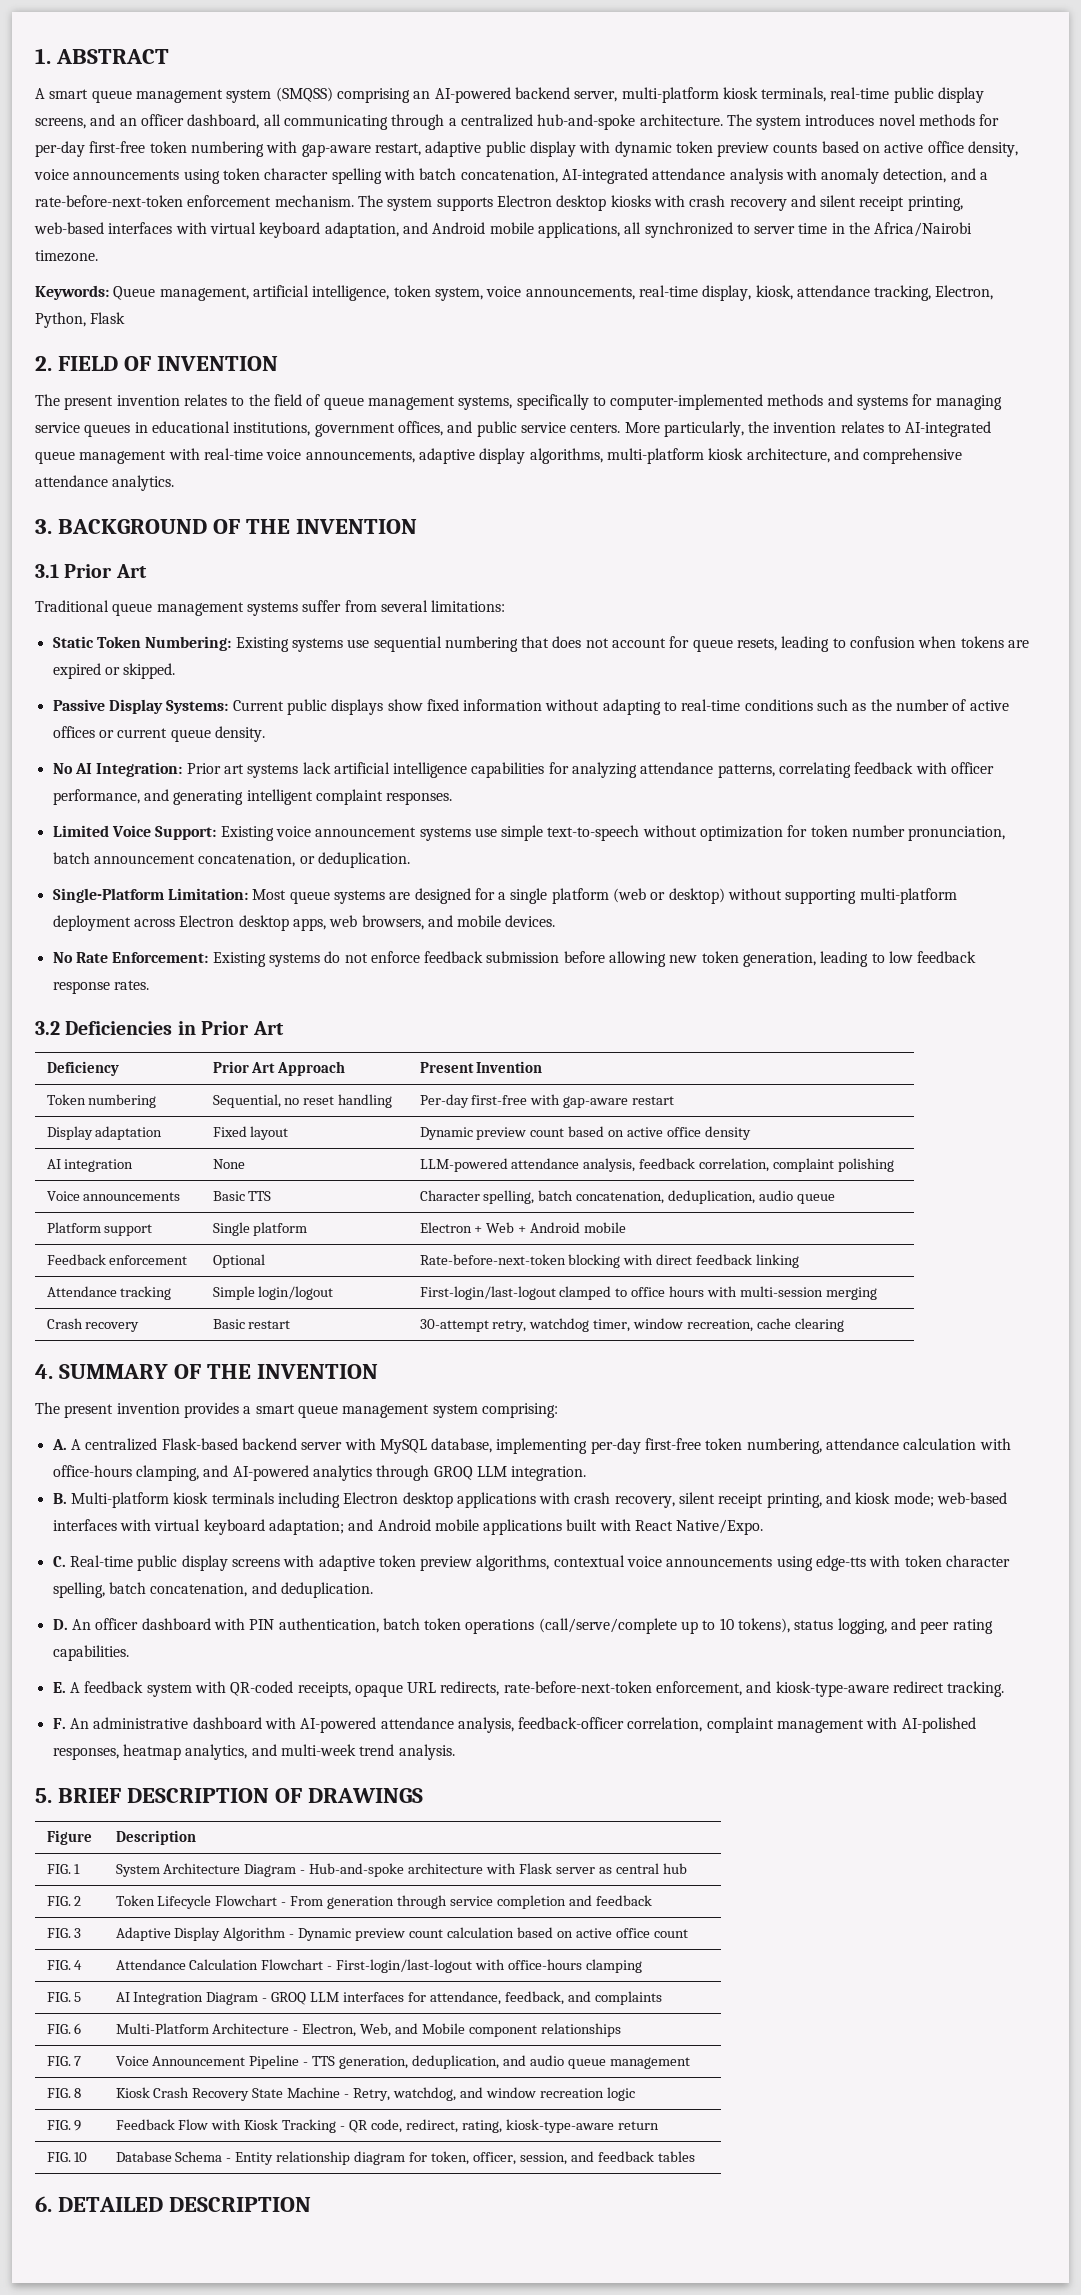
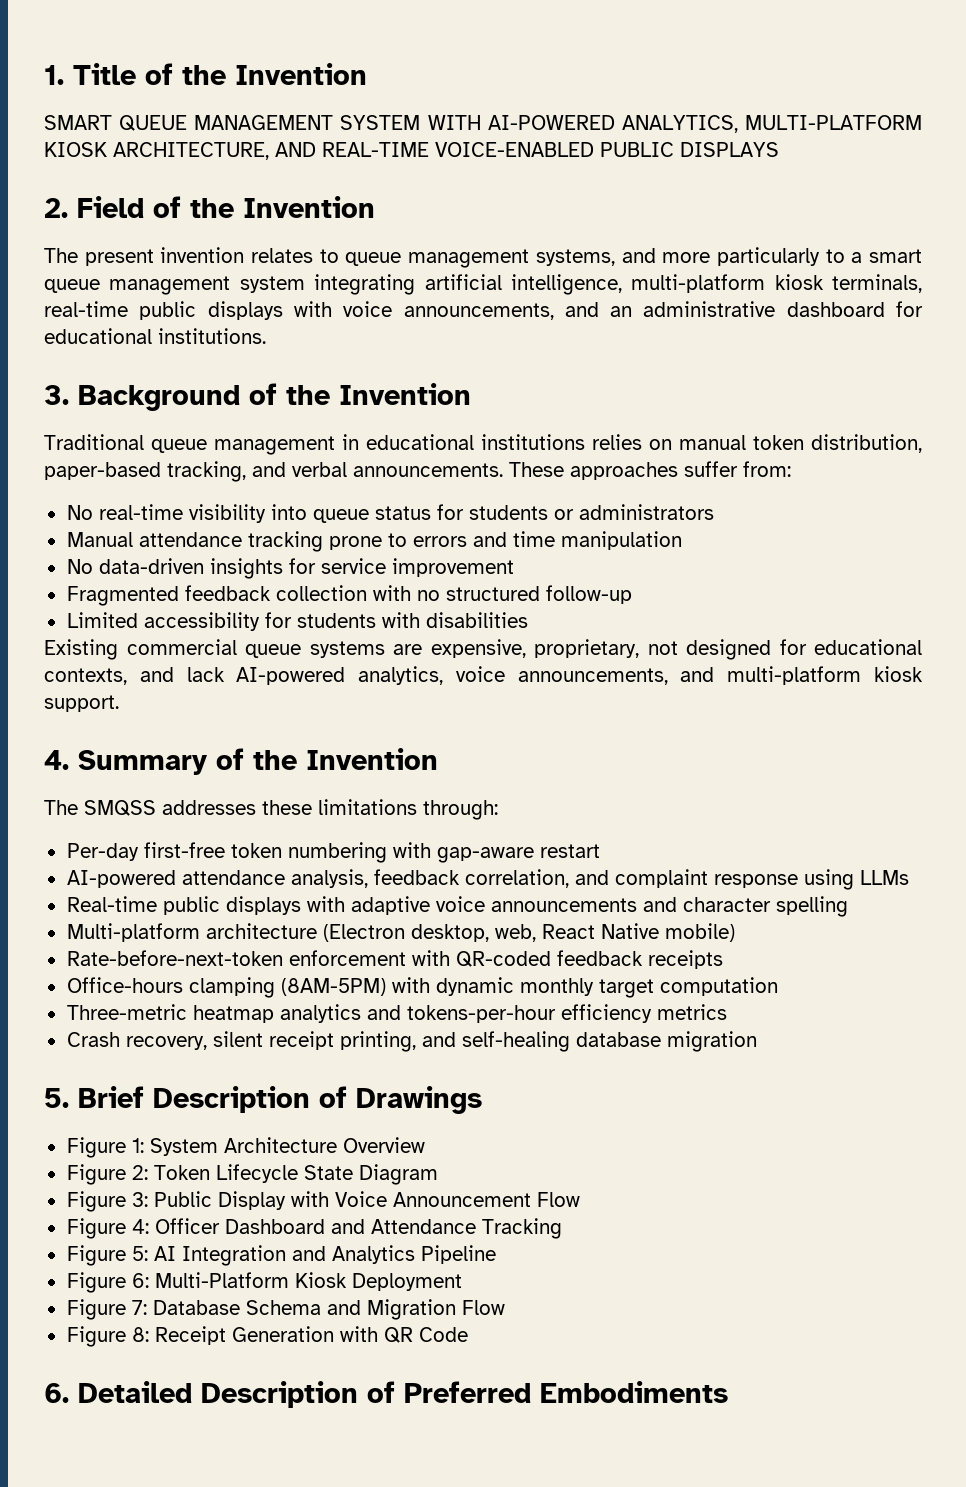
[56,49,170,64] [35,87,985,103] [35,114,1000,130] [35,141,1019,157] [34,168,989,184] [35,195,963,211] [34,222,973,238] [35,250,98,262] [35,285,994,301] [35,312,126,328] [35,356,279,371] ABSTRACT // A smart queue management system (SMQSS) comprising an AI-powered backend server, multi-platform kiosk terminals, real-time public display screens, and an officer dashboard, all communicating through a centralized hub-and-spoke architecture. The system introduces novel methods for per-day first-free token numbering with gap-aware restart, adaptive public display with dynamic token preview counts based on active office density, voice announcements using token character spelling with batch concatenation, AI-integrated attendance analysis with anomaly detection, and a rate-before-next-token enforcement mechanism. The system supports Electron desktop kiosks with crash recovery and silent receipt printing, web-based interfaces with virtual keyboard adaptation, and Android mobile applications, all synchronized to server time in the Africa/Nairobi timezone. // Keywords: Queue management, artificial intelligence, token system, voice announcements, real-time display, kiosk, attendance tracking, Electron, Python, Flask // 2. FIELD OF INVENTION -> [73,63,367,85] [44,115,922,133] [44,142,779,160] [44,196,375,218] Title of the Invention // SMART QUEUE MANAGEMENT SYSTEM WITH AI-POWERED ANALYTICS, MULTI-PLATFORM KIOSK ARCHITECTURE, AND REAL-TIME VOICE-ENABLED PUBLIC DISPLAYS // 2. Field of the Invention
[248,394,1002,410] [35,421,992,437] [35,448,963,464] [35,475,175,491] [35,519,418,534] [35,564,147,578] [35,600,506,616] [52,636,1030,652] [52,663,176,679] [52,699,1009,715] [52,726,265,742] [52,762,995,778] [52,789,453,805] [52,825,1006,841] [52,852,410,868] [52,888,957,904] [52,915,556,931] [52,951,977,967] [52,980,149,994] [35,1021,284,1035] [46,1061,119,1076] [212,1061,346,1076] [419,1061,543,1073] [46,1094,157,1108] [212,1094,393,1108] [419,1094,675,1108] [46,1126,163,1140] [212,1126,289,1140] [419,1126,751,1140] [46,1159,134,1172] [212,1159,245,1169] [419,1158,895,1172] [46,1191,181,1201] [212,1191,272,1201] [419,1190,836,1204] [46,1222,153,1236] [212,1222,308,1236] [419,1222,627,1233] [46,1254,188,1265] [212,1254,265,1268] [419,1254,800,1268] [46,1286,172,1300] [212,1286,334,1300] [419,1286,877,1300] [46,1318,140,1332] [212,1319,291,1329] [419,1318,844,1332] [35,1364,379,1379] [35,1402,239,1418] the field of queue management systems, specifically to computer-implemented methods and systems for managing service queues in educational institutions, government offices, and public service centers. More particularly, the invention relates to AI-integrated queue management with real-time voice announcements, adaptive display algorithms, multi-platform kiosk architecture, and comprehensive attendance analytics. // 3. BACKGROUND OF THE INVENTION // 3.1 Prior Art // Traditional queue management systems suffer from several limitations: // Static Token Numbering: Existing systems use sequential numbering that does not account for queue resets, leading to confusion when tokens are expired or skipped. // Passive Display Systems: Current public displays show fixed information without adapting to real-time conditions such as the number of active offices or current queue density. // No AI Integration: Prior art systems lack artificial intelligence capabilities for analyzing attendance patterns, correlating feedback with officer performance, and generating intelligent complaint responses. // Limited Voice Support: Existing voice announcement systems use simple text-to-speech without optimization for token number pronunciation, batch announcement concatenation, or deduplication. // Single-Platform Limitation: Most queue systems are designed for a single platform (web or desktop) without supporting multi-platform deployment across Electron desktop apps, web browsers, and mobile devices. // No Rate Enforcement: Existing systems do not enforce feedback submission before allowing new token generation, leading to low feedback response rates. // 3.2 Deficiencies in Prior Art // Deficiency | Prior Art Approach | Present Invention // Token numbering | Sequential, no reset handling | Per-day first-free with gap-aware restart // Display adaptation | Fixed layout | Dynamic preview count based on active office density // AI integration | None | LLM-powered attendance analysis, feedback correlation, complaint polishing // Voice announcements | Basic TTS | Character spelling, batch concatenation, deduplication, audio queue // Platform support | Single platform | Electron + Web + Android mobile // Feedback enforcement | Optional | Rate-before-next-token blocking with direct feedback linking // Attendance tracking | Simple login/logout | First-login/last-logout clamped to office hours with multi-session merging // Crash recovery | Basic restart | 30-attempt retry, watchdog timer, window recreation, cache clearing // 4. SUMMARY OF THE INVENTION // The present invention provides -> [345,247,845,268] queue management systems, and more particularly to
[481,1403,558,1418] [51,1438,1011,1454] [52,1465,587,1481] [52,1492,611,1508] comprising: // A. A centralized Flask-based backend server with MySQL database, implementing per-day first-free token numbering, attendance calculation with office-hours clamping, and AI-powered analytics through GROQ LLM integration. // B. Multi-platform kiosk terminals including Electron desktop applications with crash -> [314,274,922,295] [44,301,923,320] [44,328,266,344] [44,383,471,411] [44,434,922,455] [44,461,791,482] [66,504,714,523] [66,531,682,552] [66,558,514,579] [66,585,632,606] [66,612,528,631] [44,639,922,660] [44,666,924,685] [44,695,119,712] [44,748,438,775] [44,799,498,820] [66,842,600,863] [66,869,909,890] [66,896,848,917] [66,923,735,942] [66,950,723,969] [66,977,778,998] [66,1004,727,1023] [66,1032,120,1047] integrating artificial intelligence, multi-platform kiosk terminals, real-time public displays with voice announcements, and an administrative dashboard for educational institutions. // 3. Background of the Invention // Traditional queue management in educational institutions relies on manual token distribution, paper-based tracking, and verbal announcements. These approaches suffer from: // No real-time visibility into queue status for students or administrators // Manual attendance tracking prone to errors and time manipulation // No data-driven insights for service improvement // Fragmented feedback collection with no structured follow-up // Limited accessibility for students with disabilities // Existing commercial queue systems are expensive, proprietary, not designed for educational contexts, and lack AI-powered analytics, voice announcements, and multi-platform kiosk support. // 4. Summary of the Invention // The SMQSS addresses these limitations through: // Per-day first-free token numbering with gap-aware restart // AI-powered attendance analysis, feedback correlation, and complaint response using LLMs // Real-time public displays with adaptive voice announcements and character spelling // Multi-platform architecture (Electron desktop, web, React Native mobile) // Rate-before-next-token enforcement with QR-coded feedback receipts // Office-hours clamping (8AM-5PM) with dynamic monthly target computation // Three-metric heatmap analytics and tokens-per-hour efficiency metrics // Crash
[855,1492,1008,1507] [52,1519,764,1535] [52,1555,1011,1571] [52,1582,373,1598] [52,1618,993,1634] [52,1645,129,1661] [52,1681,1005,1697] [52,1717,976,1733] [52,1744,455,1760] [35,1788,424,1803] [46,1830,92,1845] [115,1830,196,1845] [46,1864,81,1874] [115,1863,687,1877] [46,1896,82,1906] [115,1895,652,1909] [46,1928,82,1938] [115,1927,688,1941] [46,1960,83,1970] [115,1959,642,1973] [46,1992,82,2002] [115,1991,662,2005] [46,2023,82,2034] [115,2023,621,2037] [46,2056,82,2066] [115,2055,690,2069] [46,2088,82,2098] [115,2087,635,2101] [46,2120,82,2131] [115,2119,659,2133] [46,2152,88,2162] [115,2151,695,2165] [35,2196,312,2212] kiosk mode; web-based interfaces with virtual keyboard adaptation; and Android mobile applications built with React Native/Expo. // C. Real-time public display screens with adaptive token preview algorithms, contextual voice announcements using edge-tts with token character spelling, batch concatenation, and deduplication. // D. An officer dashboard with PIN authentication, batch token operations (call/serve/complete up to 10 tokens), status logging, and peer rating capabilities. // E. A feedback system with QR-coded receipts, opaque URL redirects, rate-before-next-token enforcement, and kiosk-type-aware redirect tracking. // F. An administrative dashboard with AI-powered attendance analysis, feedback-officer correlation, complaint management with AI-polished responses, heatmap analytics, and multi-week trend analysis. // 5. BRIEF DESCRIPTION OF DRAWINGS // Figure | Description // FIG. 1 | System Architecture Diagram - Hub-and-spoke architecture with Flask server as central hub // FIG. 2 | Token Lifecycle Flowchart - From generation through service completion and feedback // FIG. 3 | Adaptive Display Algorithm - Dynamic preview count calculation based on active office count // FIG. 4 | Attendance Calculation Flowchart - First-login/last-logout with office-hours clamping // FIG. 5 | AI Integration Diagram - GROQ LLM interfaces for attendance, feedback, and complaints // FIG. 6 | Multi-Platform Architecture - Electron, Web, and Mobile component relationships // FIG. 7 | Voice Announcement Pipeline - TTS generation, deduplication, and audio queue management // FIG. 8 | Kiosk Crash Recovery State Machine - Retry, watchdog, and window recreation logic // FIG. 9 | Feedback Flow with Kiosk Tracking - QR code, redirect, rating, kiosk-type-aware return // FIG. 10 | Database Schema - Entity relationship diagram for token, officer, session, and feedback tables // 6. DETAILED DESCRIPTION -> [461,1031,757,1052] [44,1086,482,1114] [66,1137,425,1158] [66,1164,438,1185] [66,1191,580,1212] [66,1218,562,1239] [66,1245,496,1266] [66,1272,462,1293] [66,1299,505,1320] [66,1326,468,1347] [44,1381,728,1408] self-healing database migration // 5. Brief Description of Drawings // Figure 1: System Architecture Overview // Figure 2: Token Lifecycle State Diagram // Figure 3: Public Display with Voice Announcement Flow // Figure 4: Officer Dashboard and Attendance Tracking // Figure 5: AI Integration and Analytics Pipeline // Figure 6: Multi-Platform Kiosk Deployment // Figure 7: Database Schema and Migration Flow // Figure 8: Receipt Generation with QR Code // 6. Detailed Description of Preferred Embodiments

